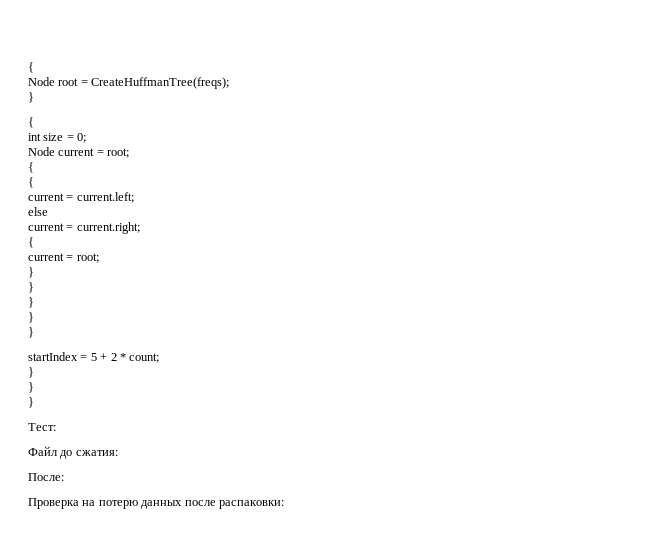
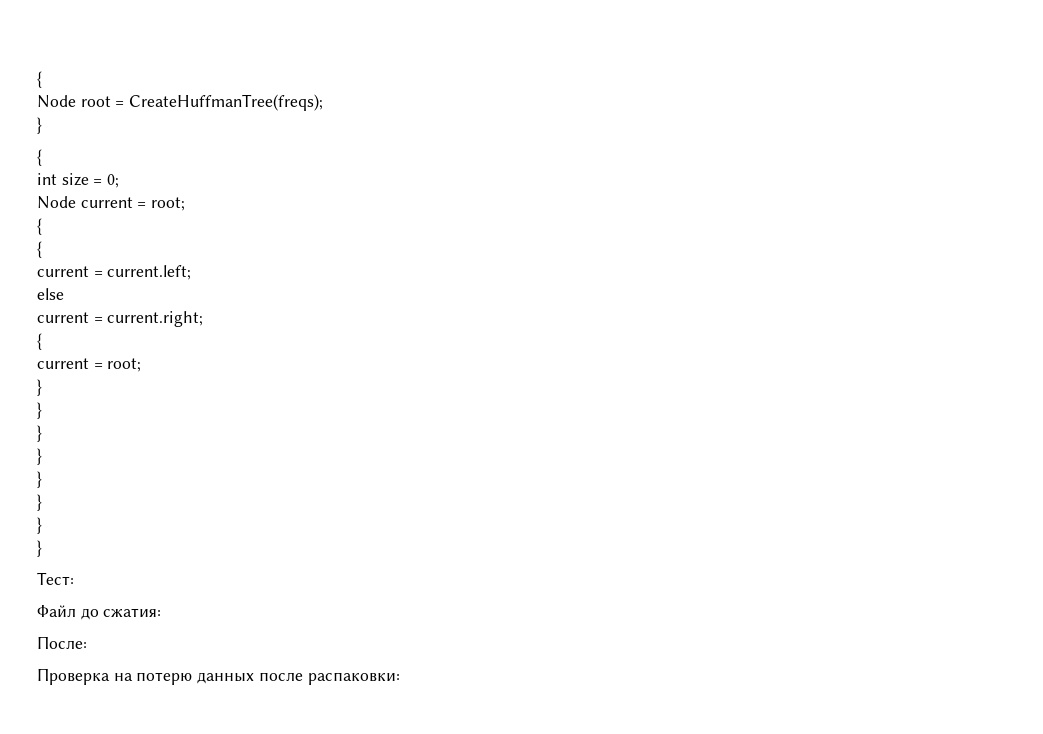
[28,352,160,363] // startIndex = 5 + 2 * count; -> (42, 479) none

